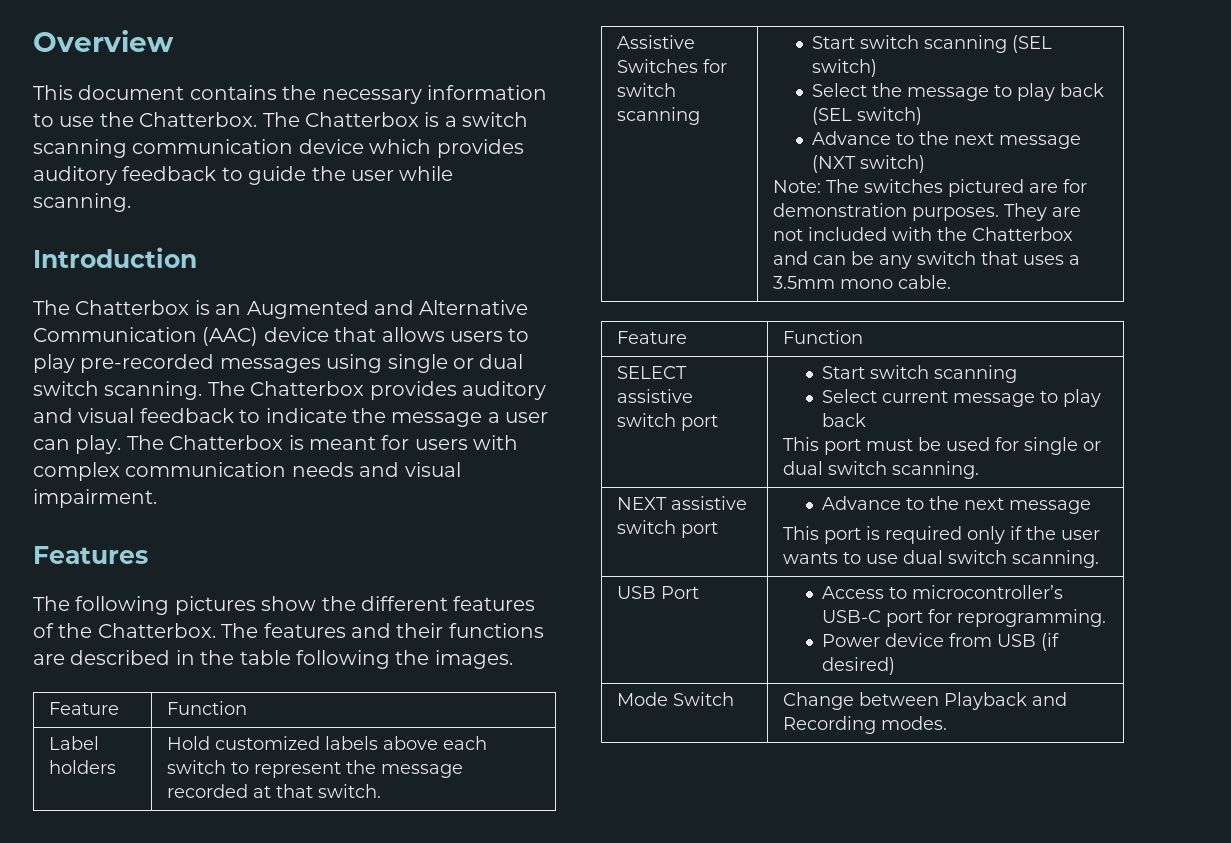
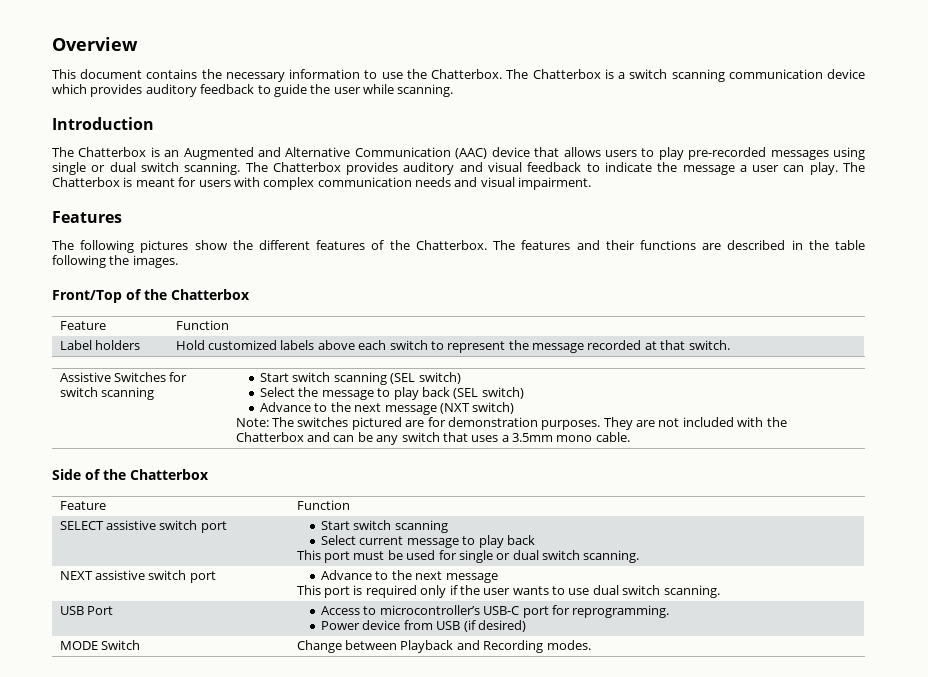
(513, 659) none -> [52,289,250,303] // Front/Top of the Chatterbox
(951, 282) none -> [52,469,209,480] // Side of the Chatterbox
[616,692,668,706] Mode -> [59,641,98,650] MODE

